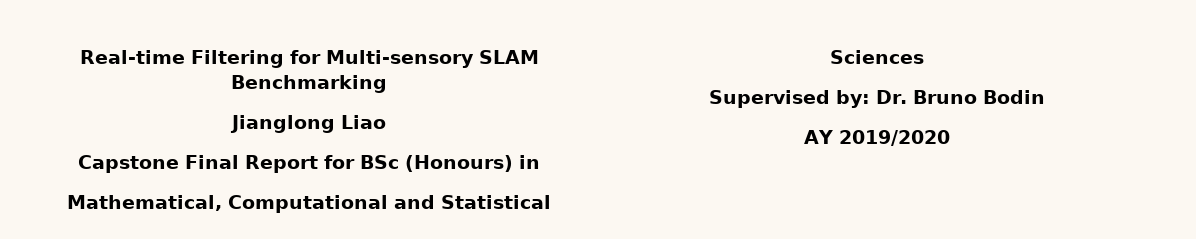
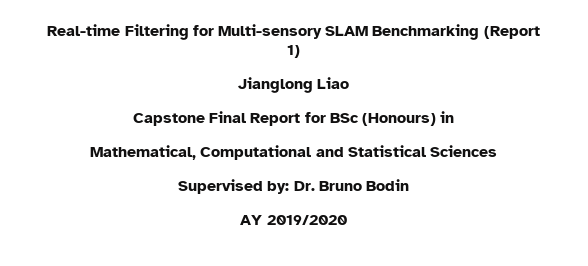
(387, 84) none -> [483,26,540,39] [287,45,300,58] (Report 1)

